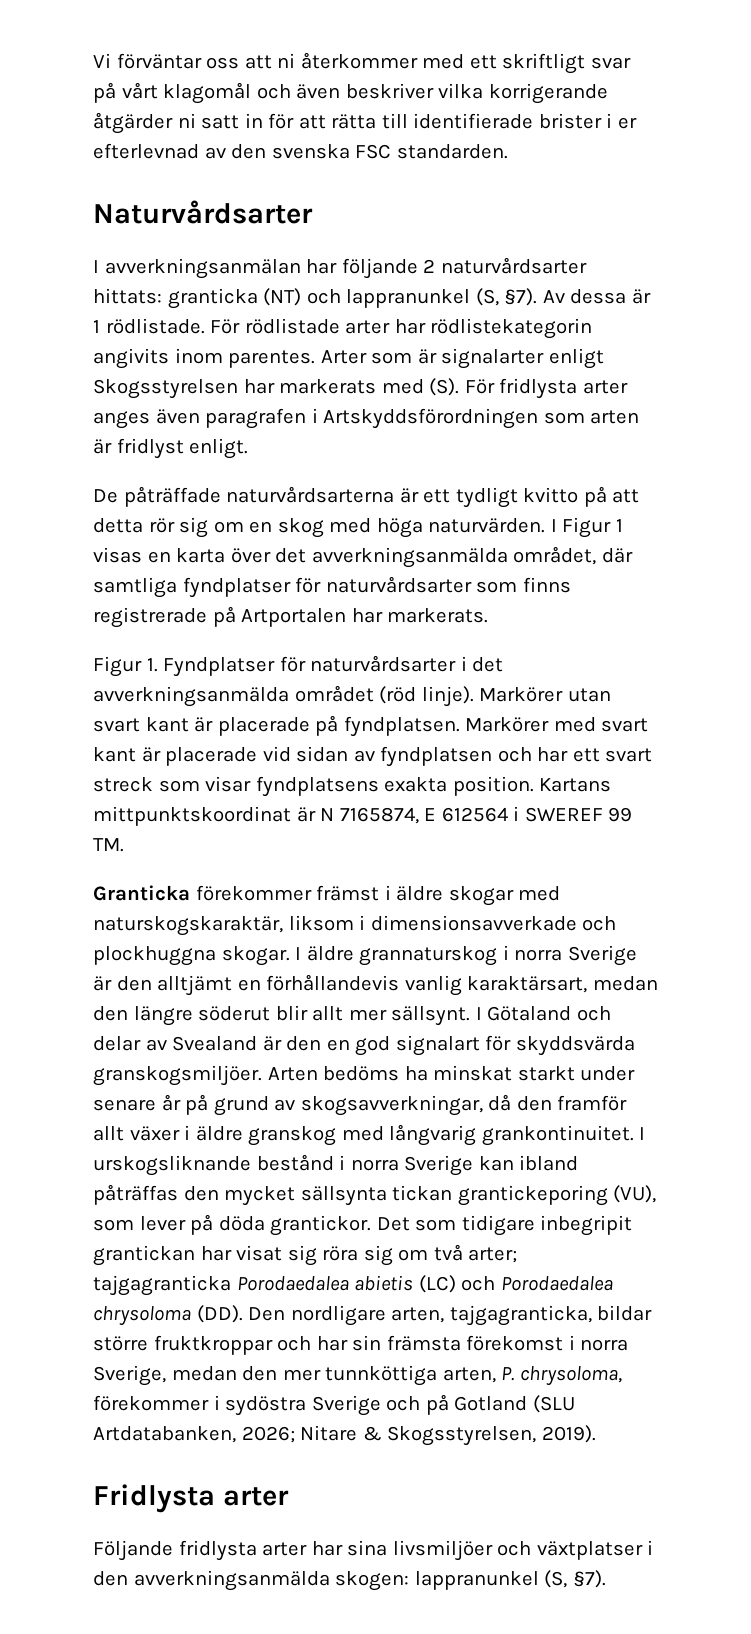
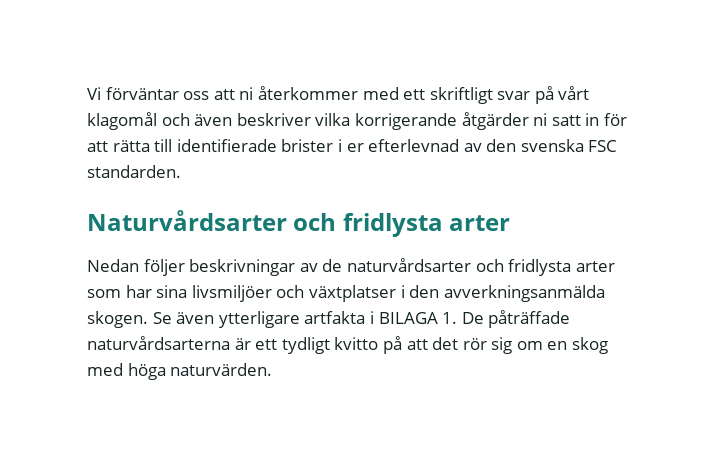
[93,257,587,279] [93,288,651,309] [93,318,593,339] [93,348,604,369] [93,378,628,399] [93,408,640,429] [93,438,249,459] // I avverkningsanmälan har följande 2 naturvårdsarter hittats: granticka (NT) och lappranunkel (S, §7). Av dessa är 1 rödlistade. För rödlistade arter har rödlistekategorin angivits inom parentes. Arter som är signalarter enligt Skogsstyrelsen har markerats med (S). För fridlysta arter anges även paragrafen i Artskyddsförordningen som arten är fridlyst enligt. // -> [293,213,511,237] [87,258,615,276] [87,285,605,302] [87,311,458,328] och fridlysta arter // Nedan följer beskrivningar av de naturvårdsarter och fridlysta arter som har sina livsmiljöer och växtplatser i den avverkningsanmälda skogen. Se även ytterligare artfakta i BILAGA 1.
[93,518,143,533] detta -> [432,337,459,350] det
[550,517,623,538] [93,546,633,568] [93,576,571,598] [93,606,489,628] [93,655,504,677] [93,685,611,707] [93,715,649,737] [93,746,653,767] [93,776,612,797] [93,806,633,826] [93,838,124,852] [93,885,561,906] [93,915,617,936] [93,945,637,966] [93,974,658,996] [93,1005,611,1026] [93,1035,635,1056] [93,1065,636,1086] [93,1094,628,1116] [93,1124,646,1146] [93,1154,579,1176] [93,1184,657,1206] [93,1214,633,1236] [93,1244,518,1266] [93,1275,613,1296] [93,1305,653,1326] [93,1335,629,1355] [93,1365,622,1386] [93,1394,575,1416] [93,1425,596,1446] [93,1484,289,1513] [93,1540,654,1561] [93,1570,606,1591] I Figur 1 visas en karta över det avverkningsanmälda området, där samtliga fyndplatser för naturvårdsarter som finns registrerade på Artportalen har markerats. // Figur 1. Fyndplatser för naturvårdsarter i det avverkningsanmälda området (röd linje). Markörer utan svart kant är placerade på fyndplatsen. Markörer med svart kant är placerade vid sidan av fyndplatsen och har ett svart streck som visar fyndplatsens exakta position. Kartans mittpunktskoordinat är N 7165874, E 612564 i SWEREF 99 TM. // Granticka förekommer främst i äldre skogar med naturskogskaraktär, liksom i dimensionsavverkade och plockhuggna skogar. I äldre grannaturskog i norra Sverige är den alltjämt en förhållandevis vanlig karaktärsart, medan den längre söderut blir allt mer sällsynt. I Götaland och delar av Svealand är den en god signalart för skyddsvärda granskogsmiljöer. Arten bedöms ha minskat starkt under senare år på grund av skogsavverkningar, då den framför allt växer i äldre granskog med långvarig grankontinuitet. I urskogsliknande bestånd i norra Sverige kan ibland påträffas den mycket sällsynta tickan grantickeporing (VU), som lever på döda grantickor. Det som tidigare inbegripit grantickan har visat sig röra sig om två arter; tajgagranticka Porodaedalea abietis (LC) och Porodaedalea chrysoloma (DD). Den nordligare arten, tajgagranticka, bildar större fruktkroppar och har sin främsta förekomst i norra Sverige, medan den mer tunnköttiga arten, P. chrysoloma, förekommer i sydöstra Sverige och på Gotland (SLU Artdatabanken, 2026; Nitare & Skogsstyrelsen, 2019). // Fridlysta arter // Följande fridlysta arter har sina livsmiljöer och växtplatser i den avverkningsanmälda skogen: lappranunkel (S, §7). -> (273, 369) none

